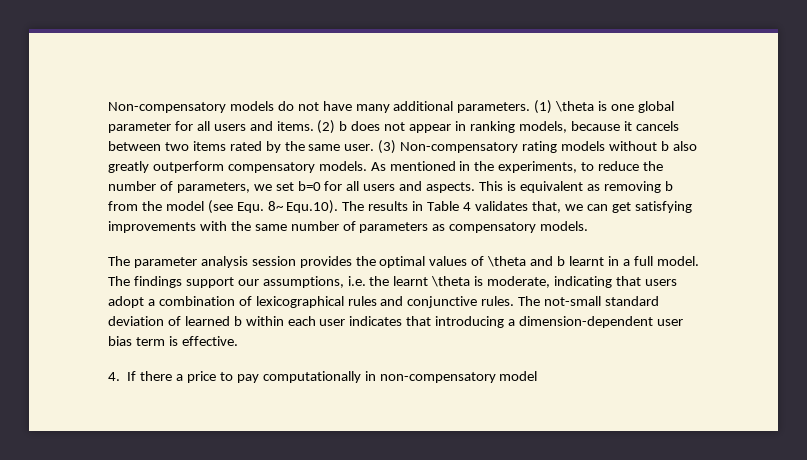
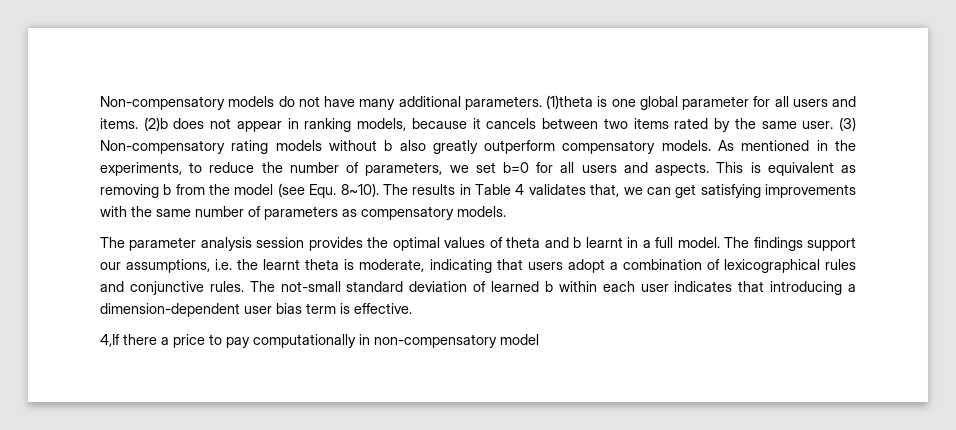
[534,100,595,114] (1) \theta -> [546,95,593,109] (1)theta
[317,120,348,134] (2) b -> [143,117,168,131] (2)b
[267,200,339,214] 8~ Equ.10). -> [340,183,379,197] 8~10).
[487,256,527,267] \theta -> [506,237,541,248] theta
[431,276,471,287] \theta -> [305,259,340,270] theta
[108,371,137,381] 4. If -> [100,334,120,347] 4,If

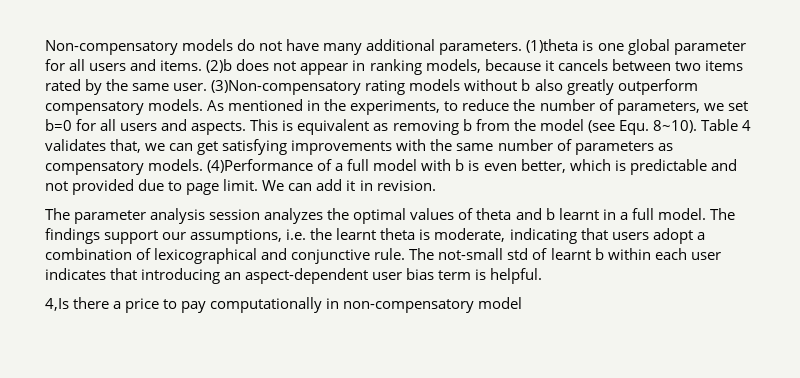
[838,117,856,131] [100,140,225,154] (3) Non-compensatory -> [211,80,362,95] (3)Non-compensatory
[382,184,471,195] The results in -> (697, 126) none
(506, 211) none -> [207,159,737,175] [45,179,436,195] (4)Performance of a full model with b is even better, which is predictable and not provided due to page limit. We can add it in revision.
[308,237,363,251] provides -> [264,208,324,224] analyzes
[825,259,856,270] rules -> (258, 256) none
[209,281,244,292] rules. -> [374,248,406,260] rule.
[346,281,539,292] standard deviation of learned -> [507,248,591,260] std of learnt
[848,284,856,292] [100,303,240,317] a dimension-dependent -> [224,268,369,284] an aspect-dependent
[354,303,412,314] [100,334,120,347] effective. // 4,If -> [490,268,543,284] [45,298,69,311] helpful. // 4,Is

